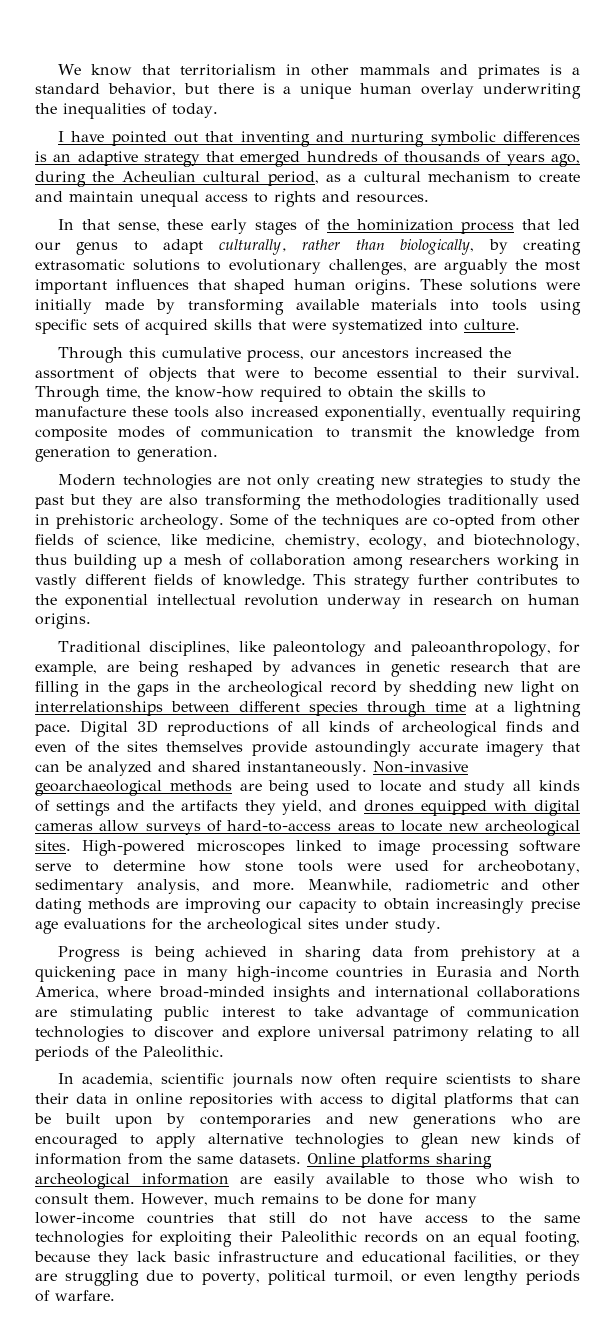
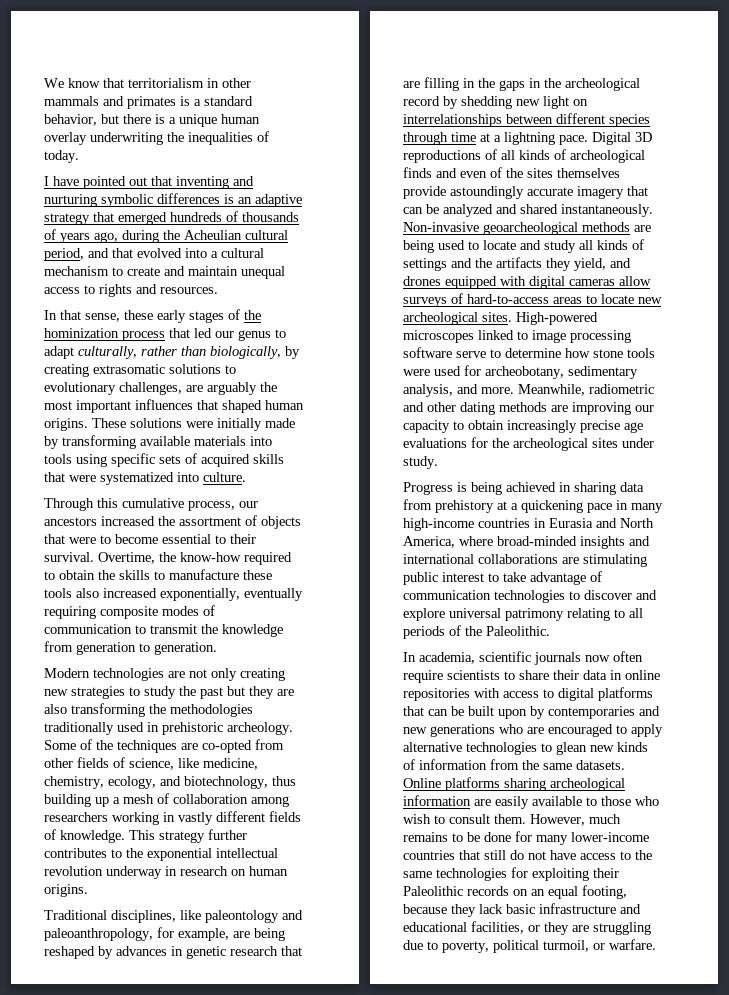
[326,174,341,182] as -> [88,248,207,258] and that evolved into
[35,386,141,402] Through time, -> [98,552,155,564] Overtime,
[35,780,162,796] geoarchaeological -> [483,222,578,235] geoarcheological
[424,1270,580,1286] [35,1290,50,1302] even lengthy periods of -> (605, 946) none

